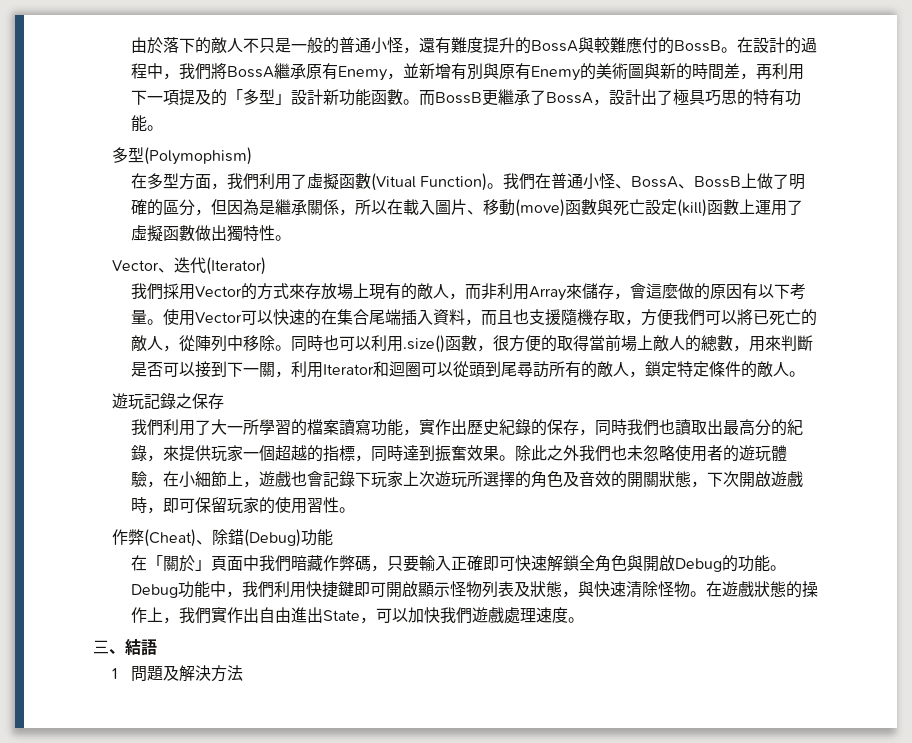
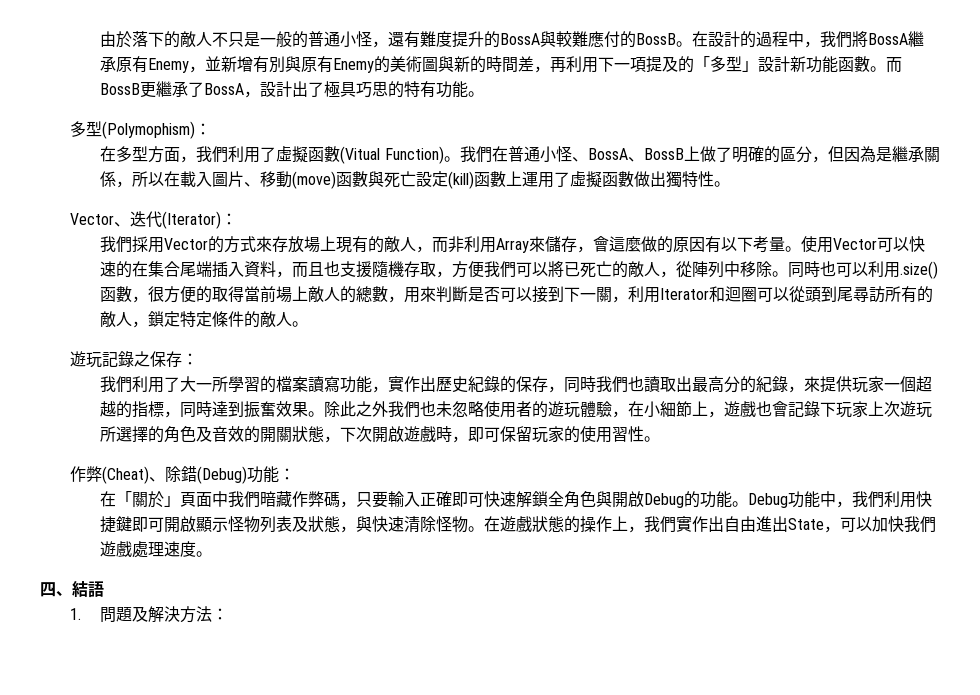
(253, 156) none -> [195,123,212,135] ：
(267, 266) none -> [221,213,238,225] ：
(225, 401) none -> [182,353,199,365] ：
(334, 537) none -> [279,468,296,480] ：
[93,640,109,654] 三 -> [40,582,56,597] 四
[112,668,118,679] 1 -> [70,608,82,620] 1.
(244, 673) none -> [212,608,229,620] ：

